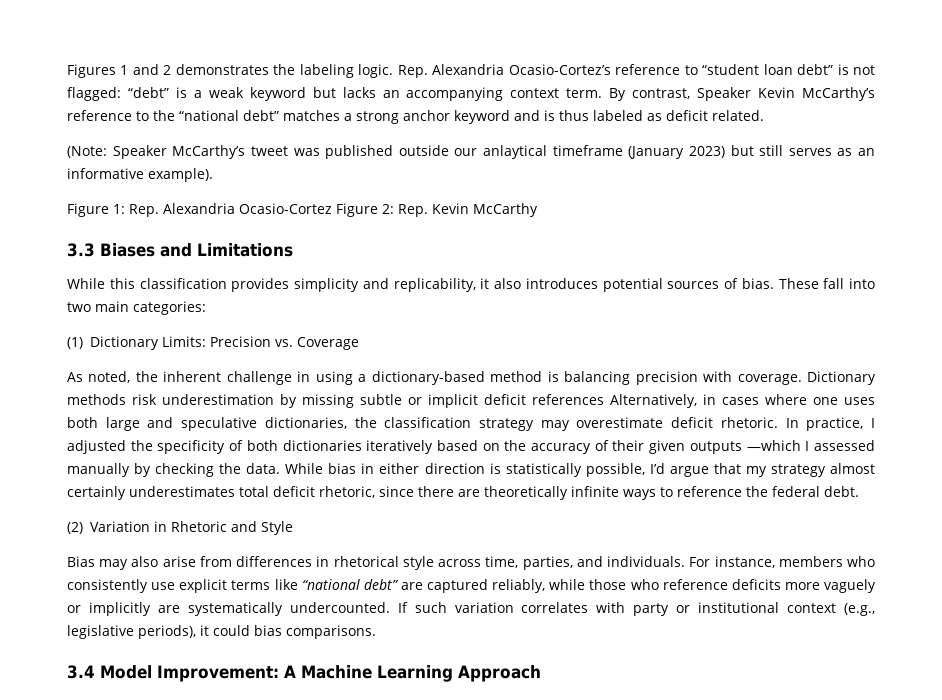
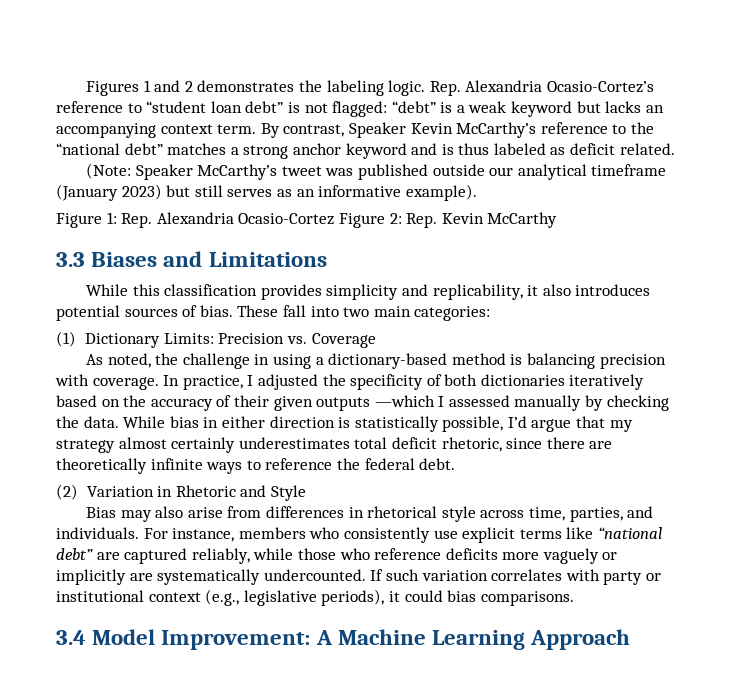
[482,145,547,159] anlaytical -> [517,164,587,180] analytical
[163,371,222,382] inherent -> (179, 359) none
[807,371,876,385] [67,394,875,408] [67,417,778,431] Dictionary methods risk underestimation by missing subtle or implicit deficit references Alternatively, in cases where one uses both large and speculative dictionaries, the classification strategy may overestimate deficit rhetoric. -> (159, 383) none

